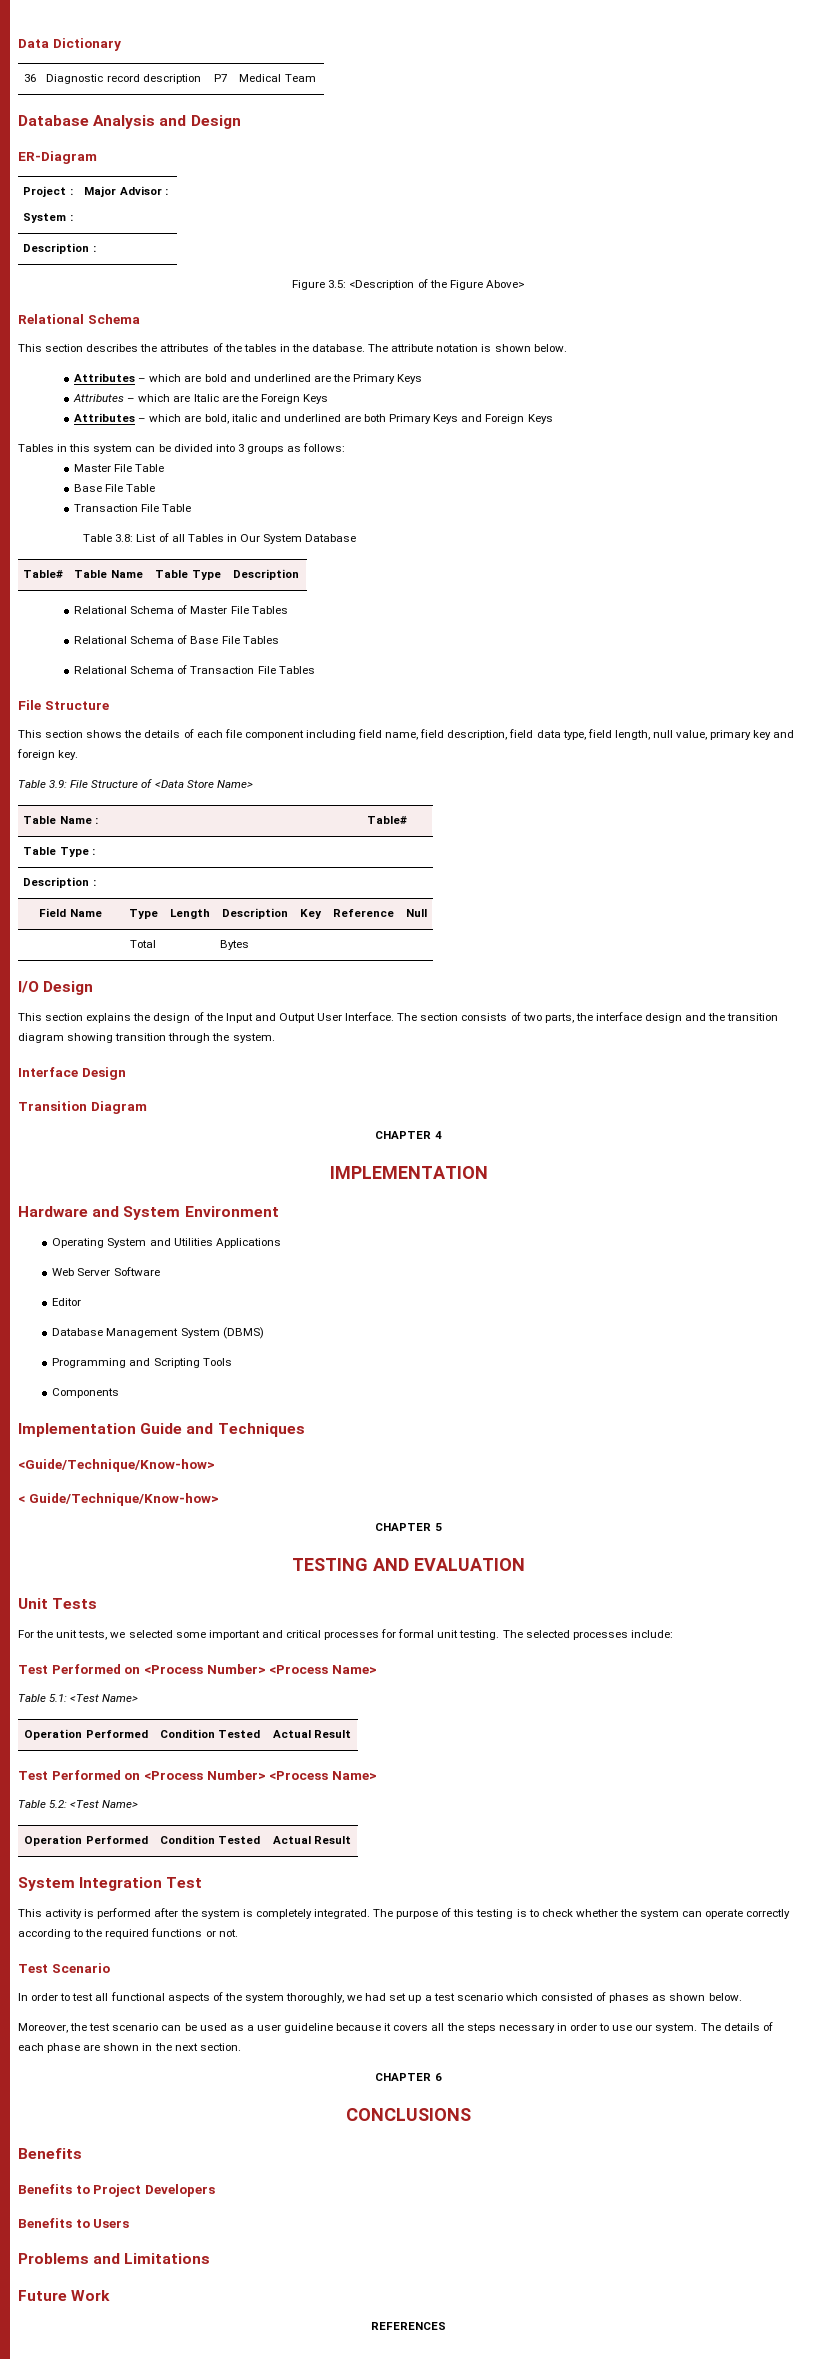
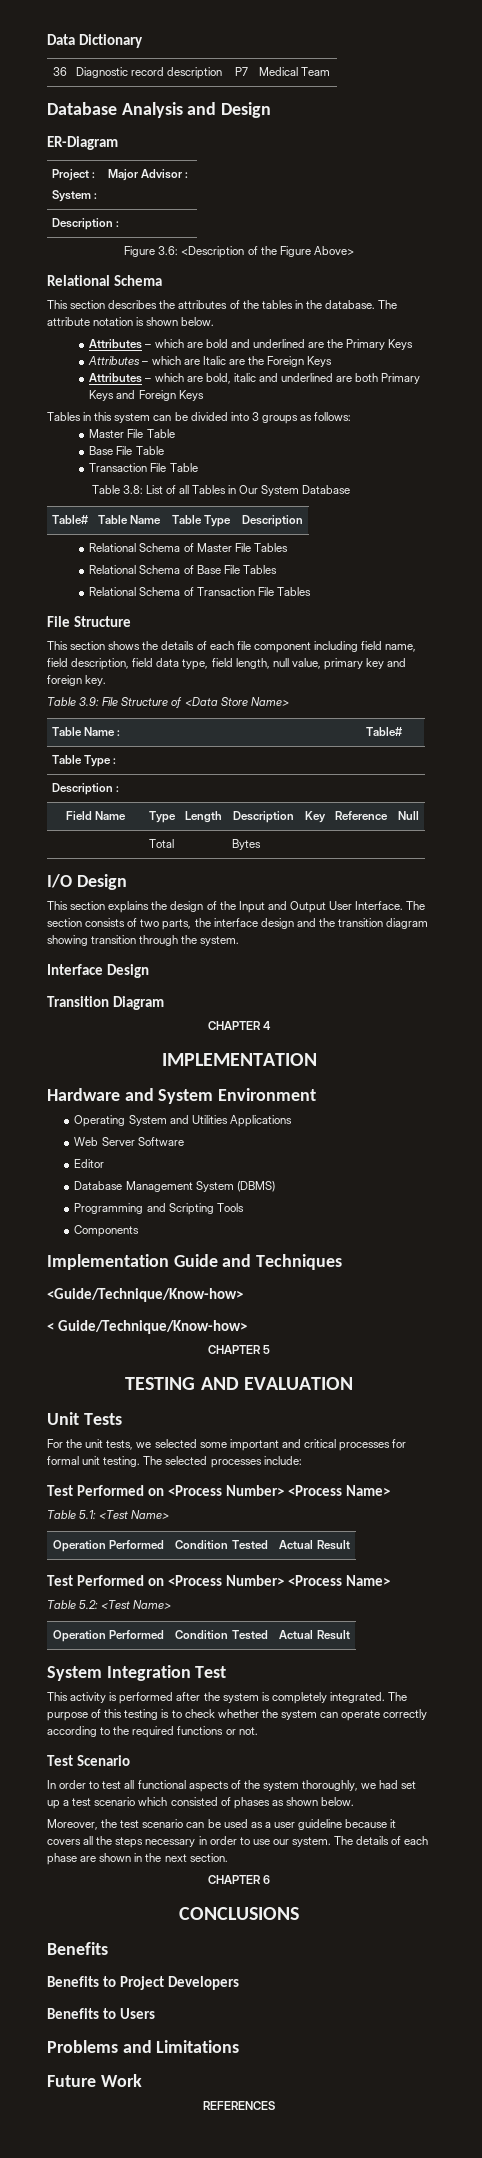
[328,280,347,288] 3.5: -> [158,246,179,255] 3.6:

